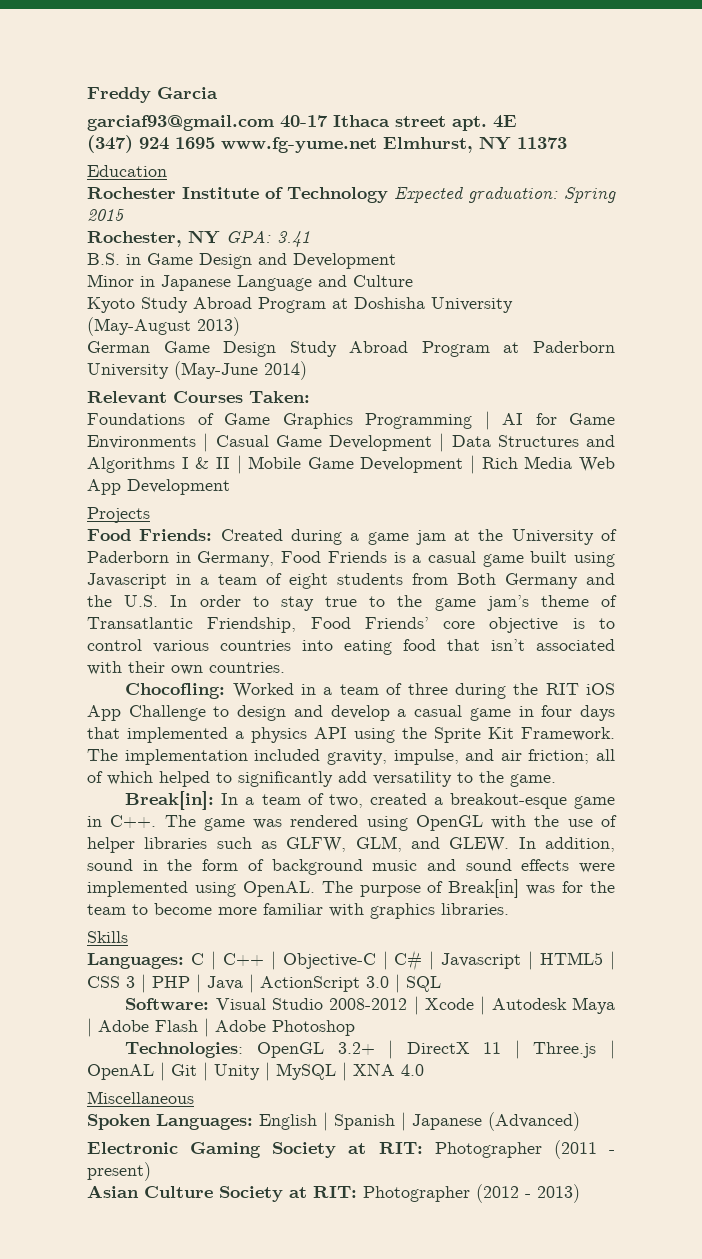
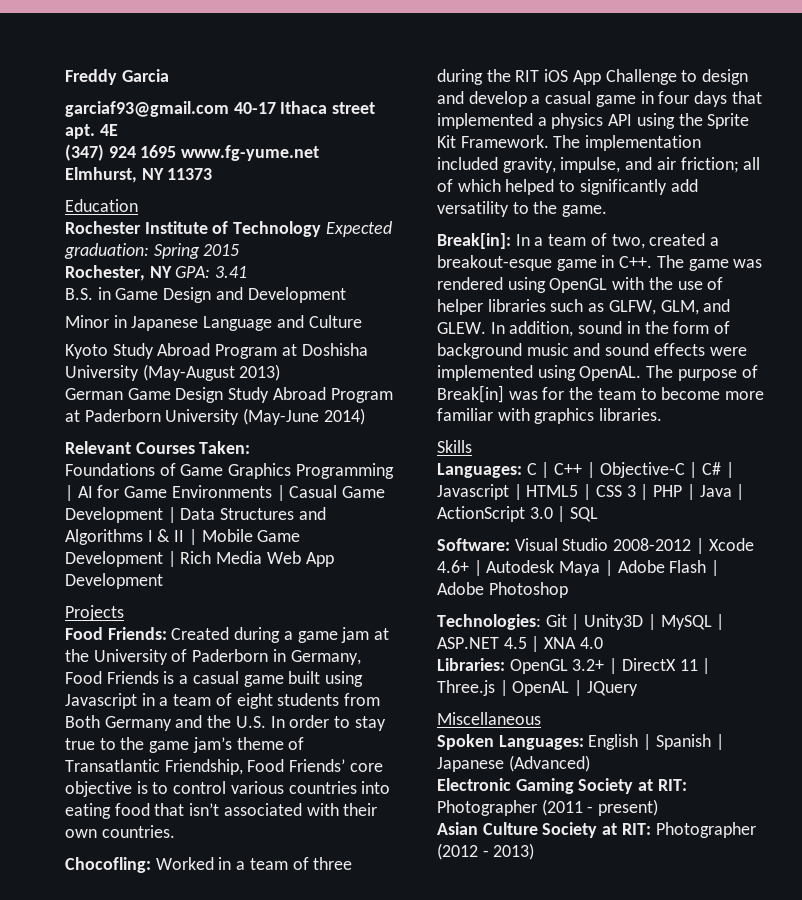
(475, 1004) none -> [437,560,469,573] 4.6+
(244, 1050) none -> [545,614,725,630] [437,636,603,652] [437,658,505,671] Git | Unity3D | MySQL | ASP.NET 4.5 | XNA 4.0 // Libraries:
[171,1062,424,1081] Git | Unity | MySQL | XNA 4.0 -> [586,681,638,696] JQuery

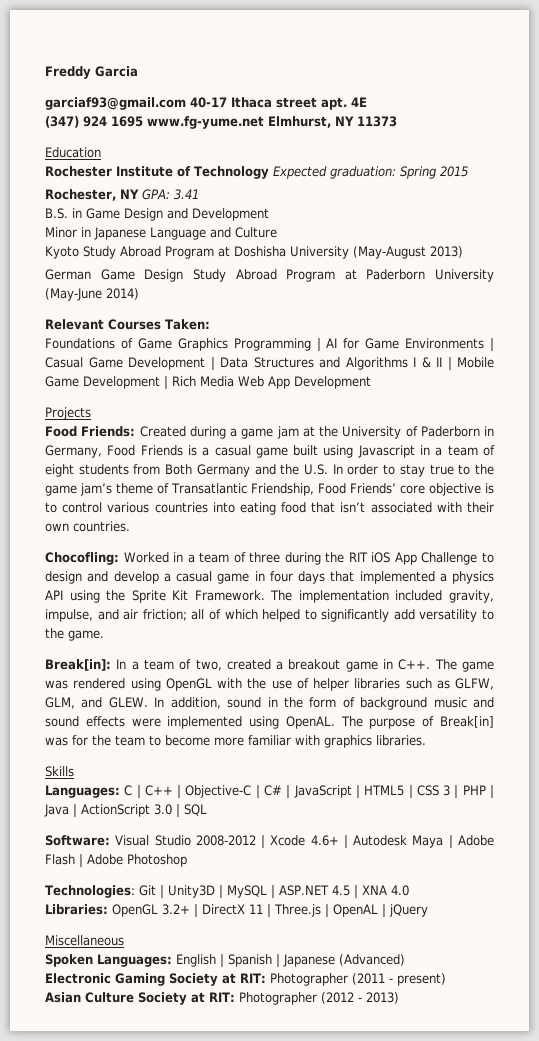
[437,255,552,271] breakout-esque -> [288,659,341,670] breakout
[437,484,509,500] Javascript -> [293,785,352,798] JavaScript
[586,681,638,696] JQuery -> [389,904,428,917] jQuery

